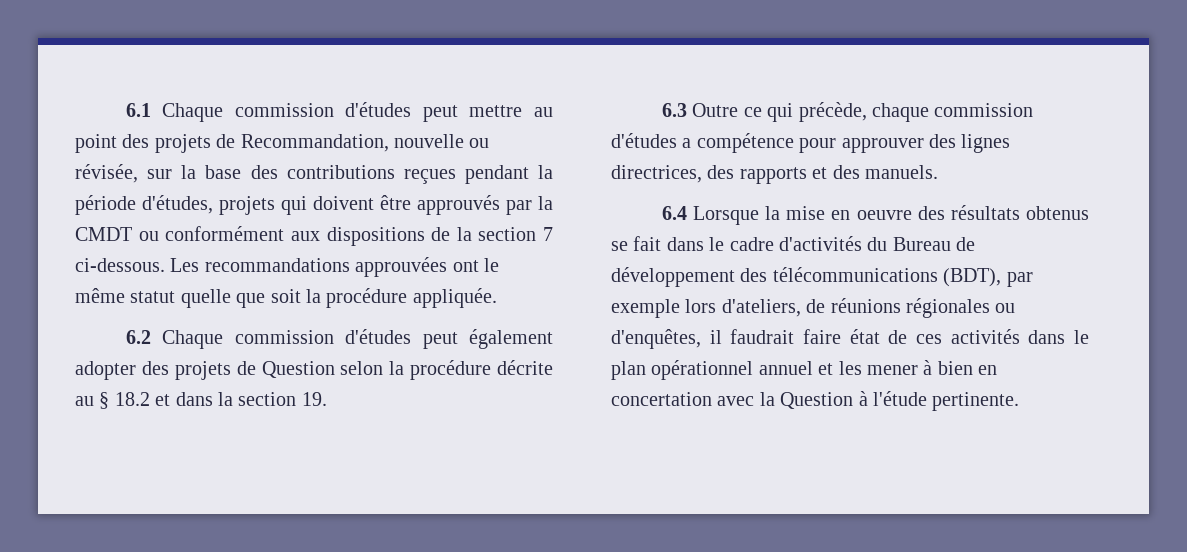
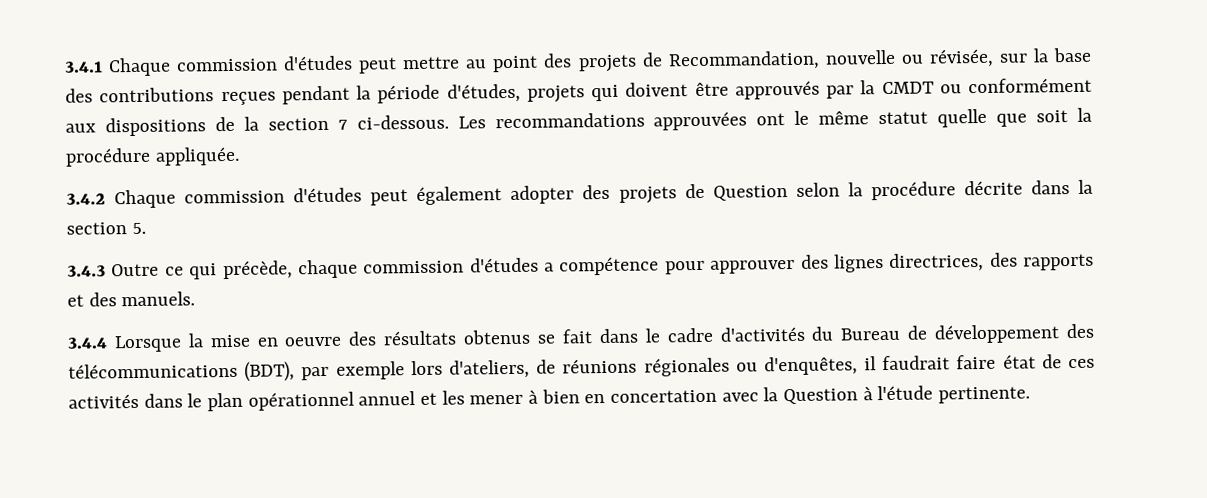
[125,103,151,117] 6.1 -> [64,61,103,73] 3.4.1
[125,330,151,344] 6.2 -> [66,193,106,205] 3.4.2
[75,392,171,409] au § 18.2 et -> (1023, 188) none
[301,392,327,406] [661,103,687,117] 19. // 6.3 -> [131,222,146,235] [67,265,106,277] 5. // 3.4.3
[661,206,687,220] 6.4 -> [67,337,108,349] 3.4.4

